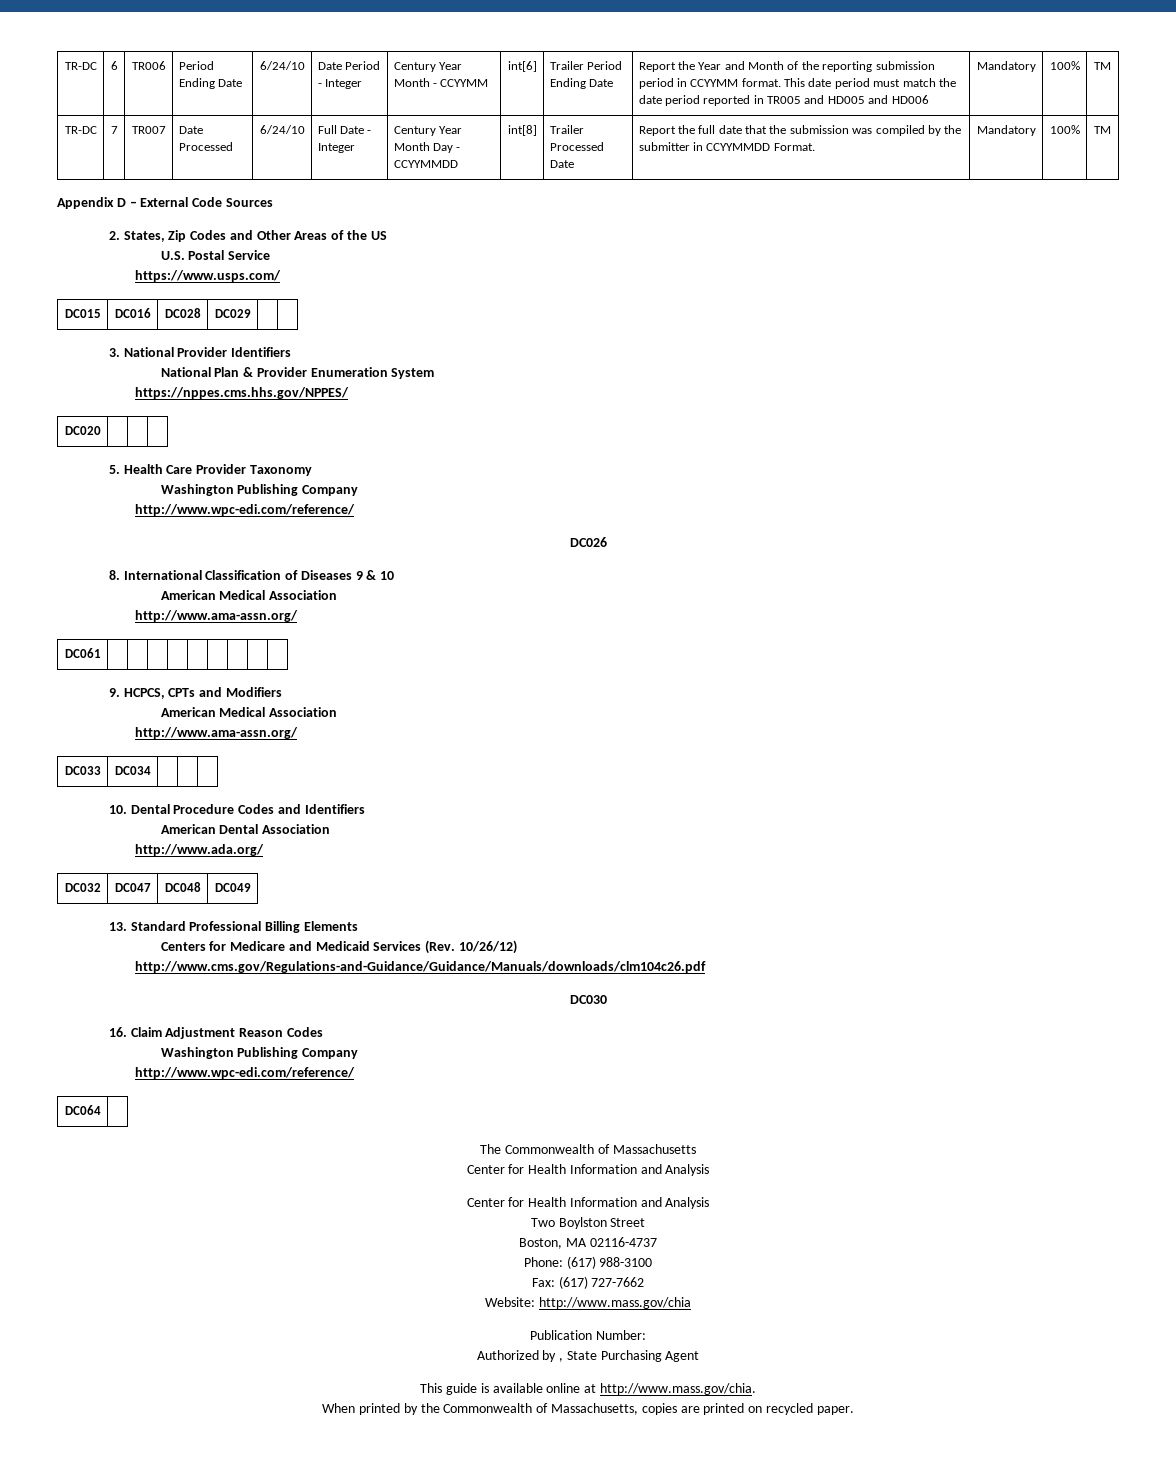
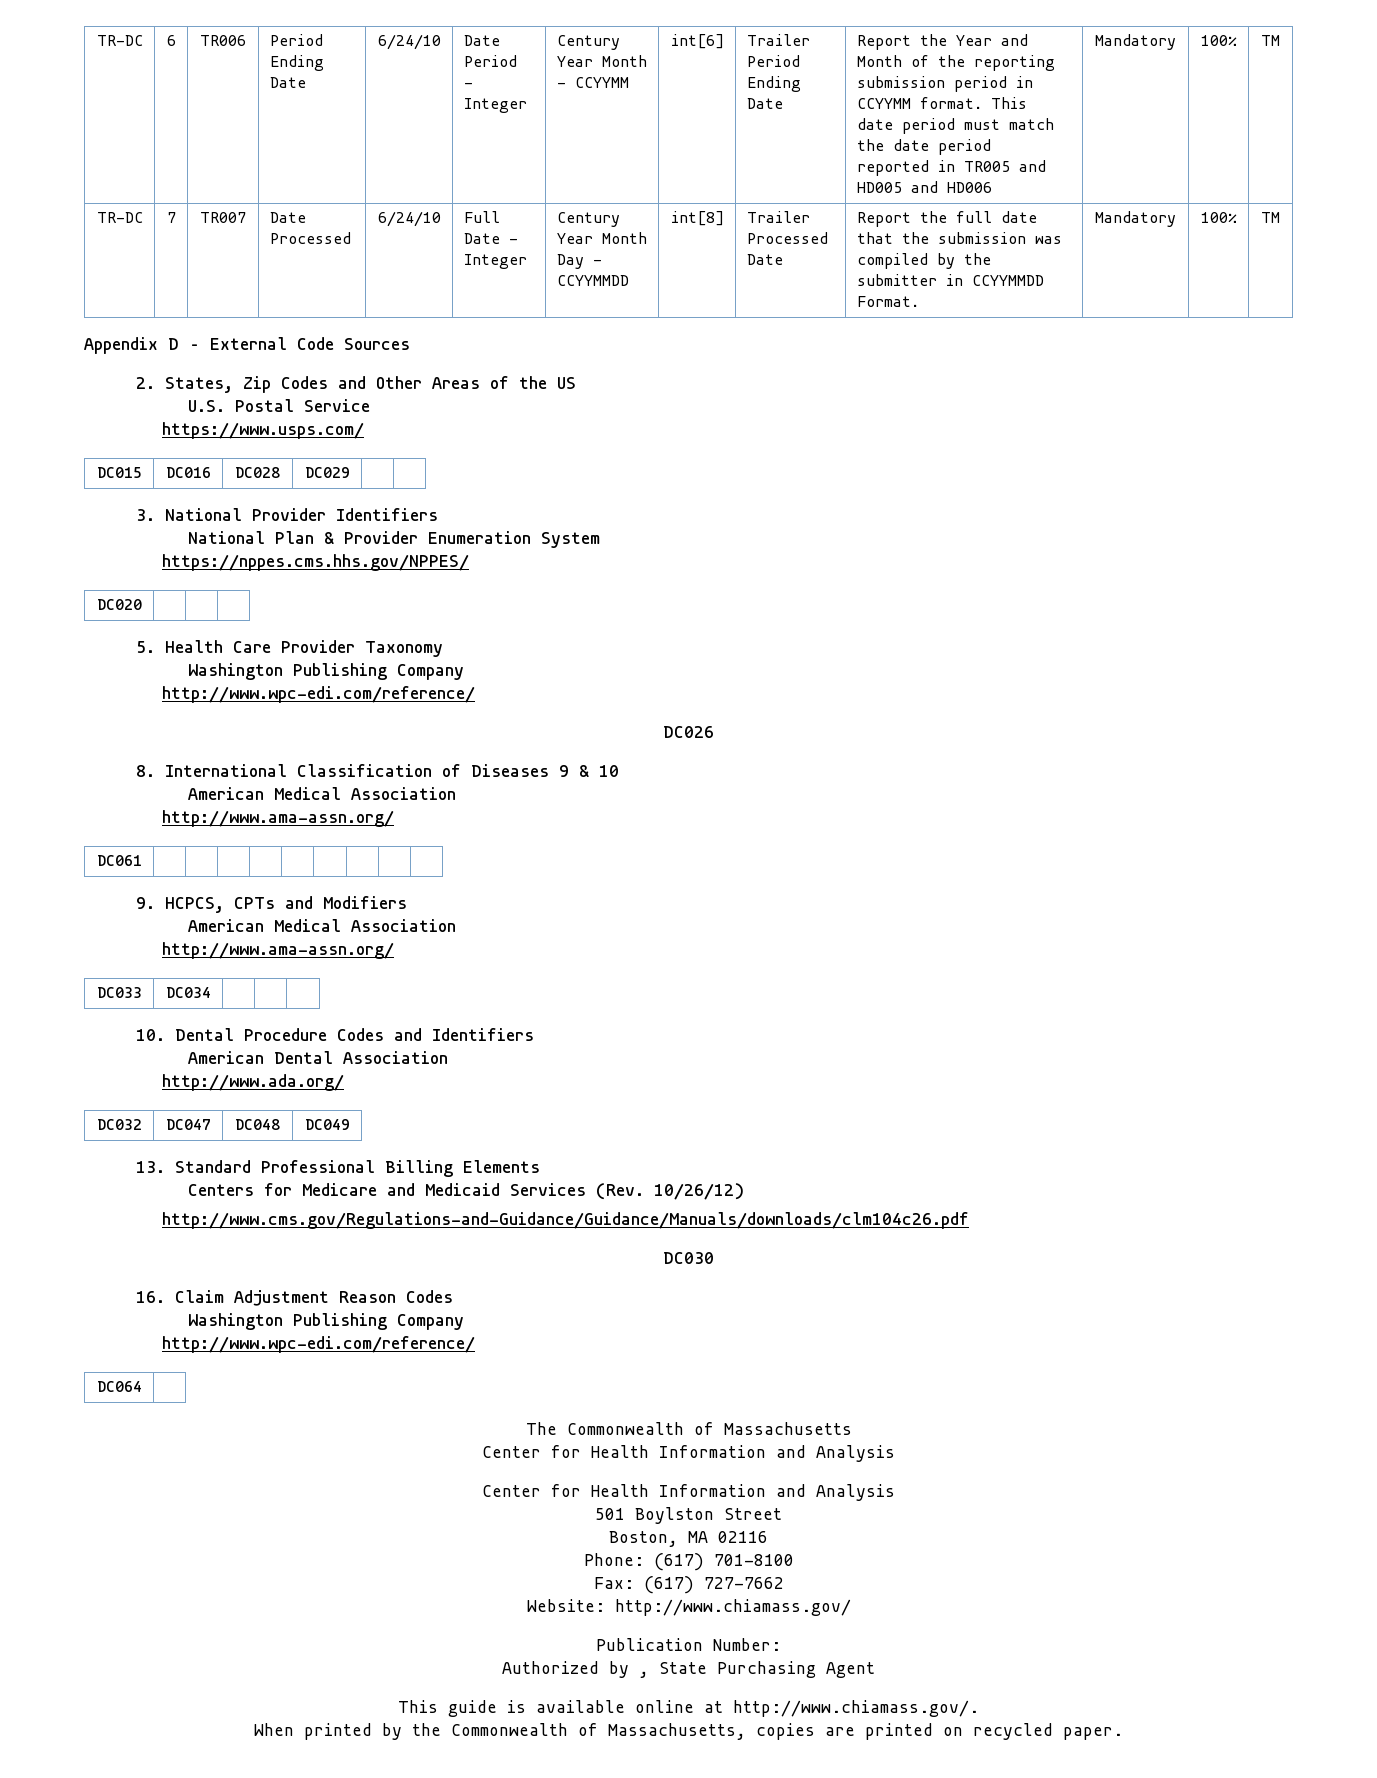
[530,1218,555,1227] Two -> [595,1508,625,1520] 501
[589,1237,657,1247] 02116-4737 -> [718,1531,768,1543] 02116
[599,1257,653,1267] 988-3100 -> [713,1554,794,1566] 701-8100
[538,1297,691,1309] http://www.mass.gov/chia -> [614,1599,851,1616] http://www.chiamass.gov/
[599,1383,756,1395] http://www.mass.gov/chia. -> [733,1700,979,1717] http://www.chiamass.gov/.

